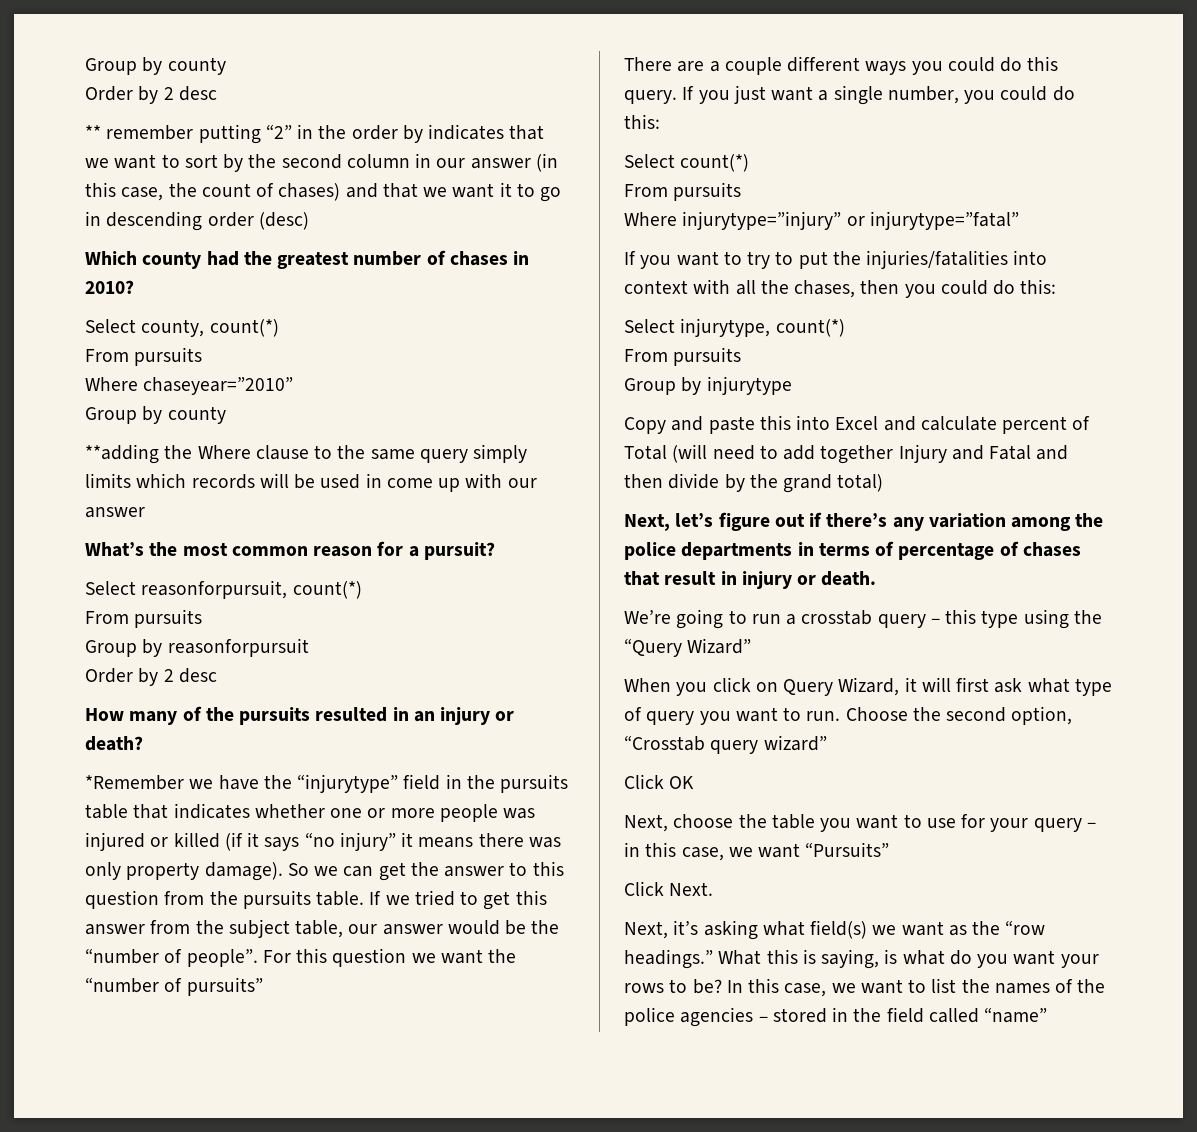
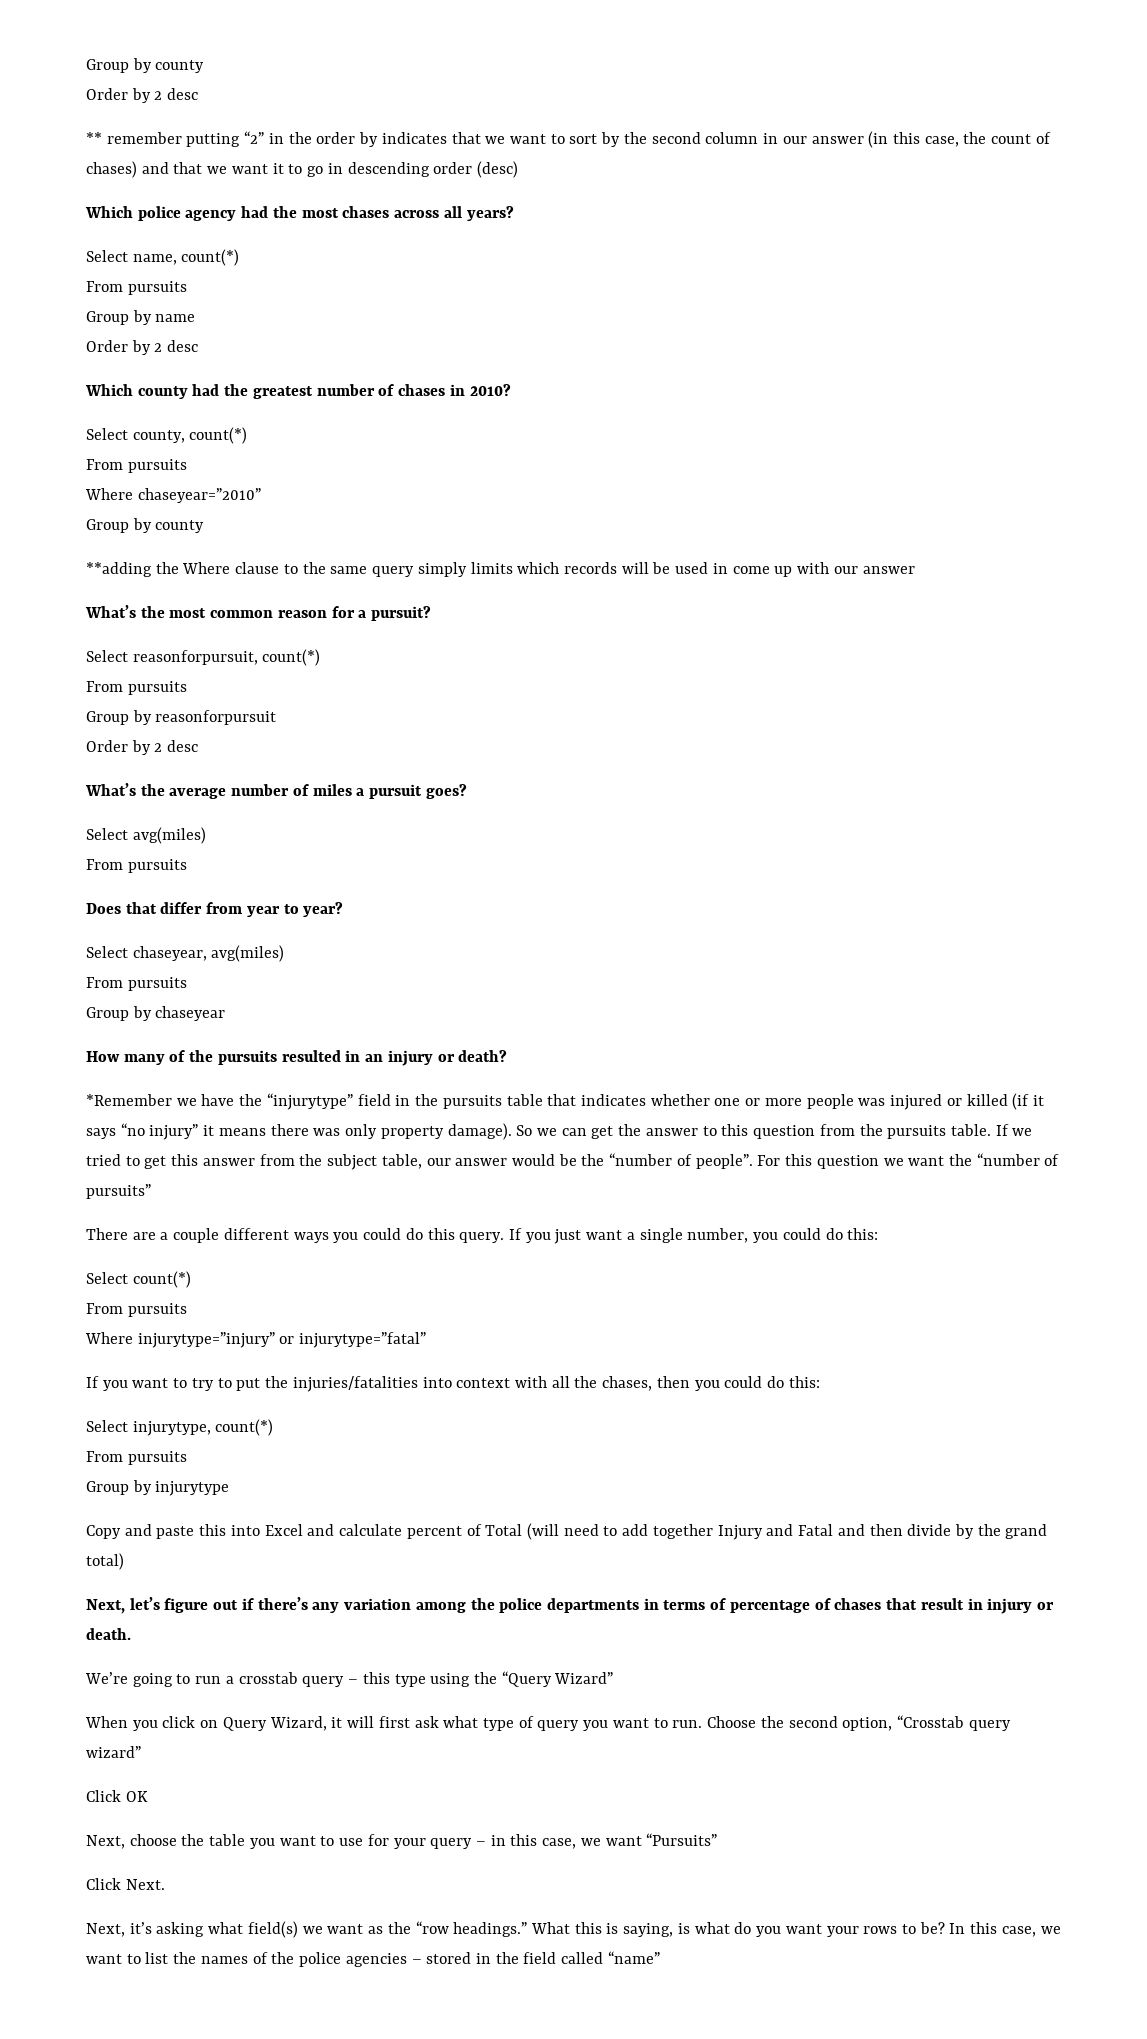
(309, 221) none -> [85,206,514,221] [86,249,240,266] [86,281,187,295] [86,310,196,325] [86,340,199,355] // Which police agency had the most chases across all years? // Select name, count(*) // From pursuits // Group by name // Order by 2 desc
(217, 675) none -> [85,783,467,799] [86,827,206,844] [86,859,187,873] [86,902,344,917] [86,945,285,962] [86,977,187,991] [86,1006,226,1021] // What’s the average number of miles a pursuit goes? // Select avg(miles) // From pursuits // Does that differ from year to year? // Select chaseyear, avg(miles) // From pursuits // Group by chaseyear

